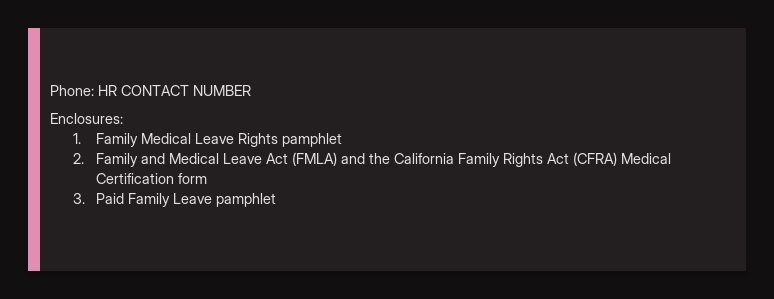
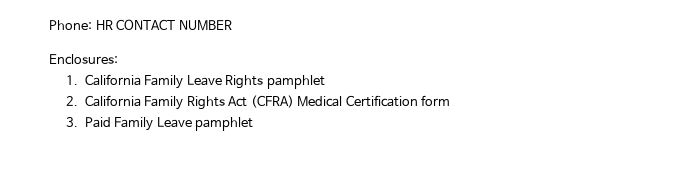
[96,133,192,147] Family Medical -> [84,74,184,89] California Family
[96,152,391,167] Family and Medical Leave Act (FMLA) and the -> (79, 101) none

